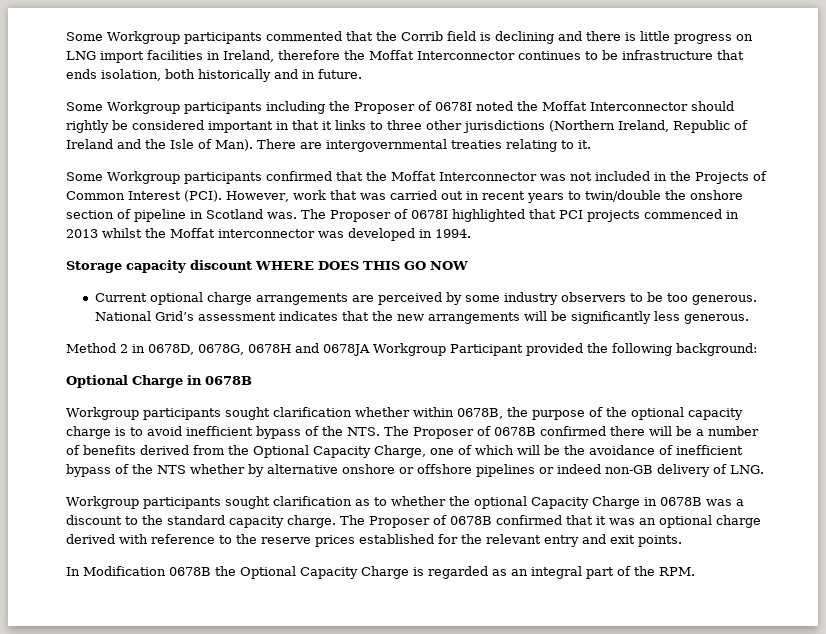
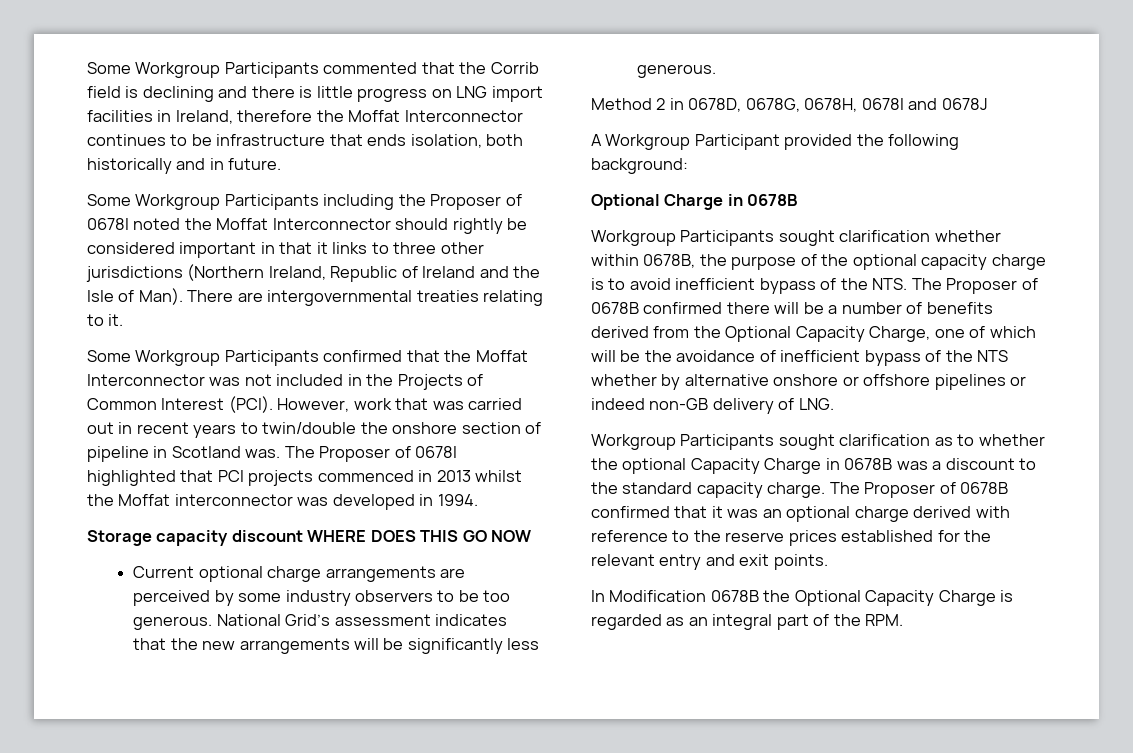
[66,31,262,44] Some Workgroup participants -> [87,62,319,78] Some Workgroup Participants
[184,102,262,114] participants -> [224,194,319,210] Participants
[184,172,262,184] participants -> [224,350,319,366] Participants
[248,343,370,356] 0678H and 0678JA -> [804,98,988,112] [591,134,602,146] 0678H, 0678I and 0678J // A
[143,408,221,420] participants -> [680,230,775,246] Participants
[143,497,221,509] participants -> [680,434,775,450] Participants

